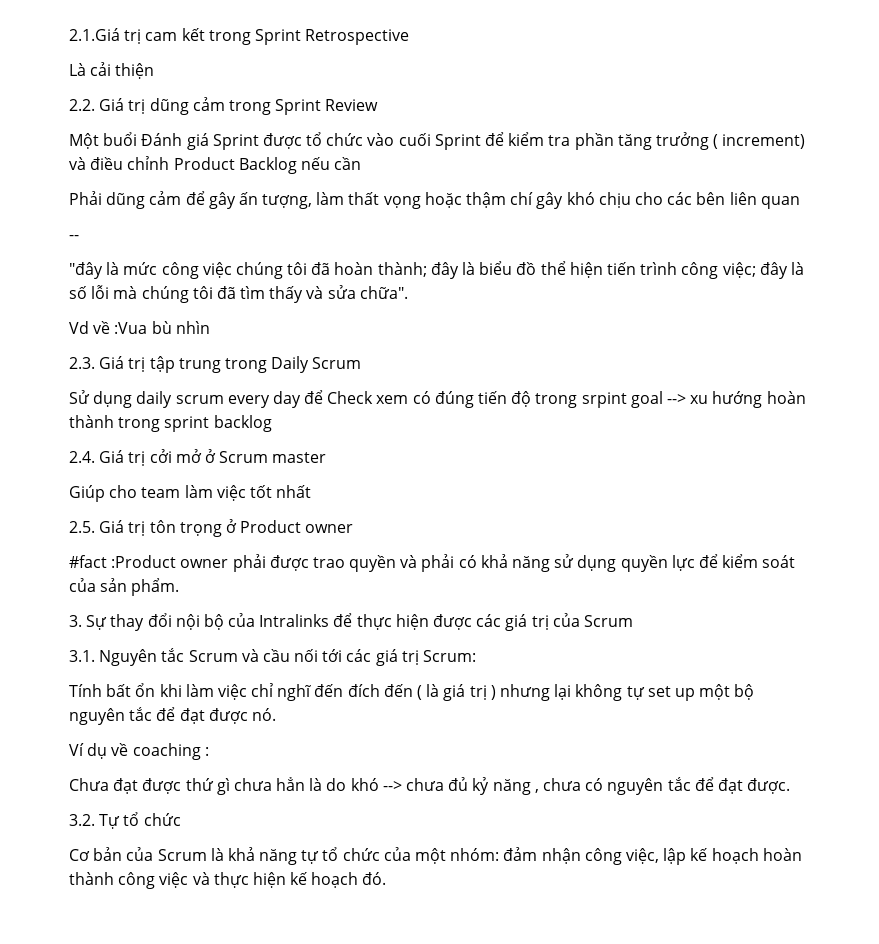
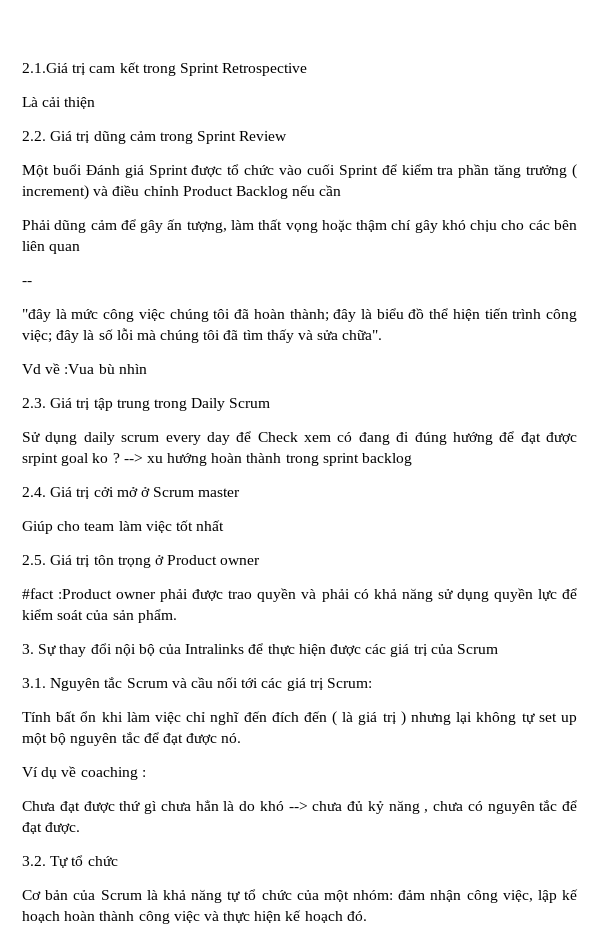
[434,391,663,408] đúng tiến độ trong srpint goal -> [358,431,577,445] [22,453,120,466] đang đi đúng hướng để đạt được srpint goal ko ?

